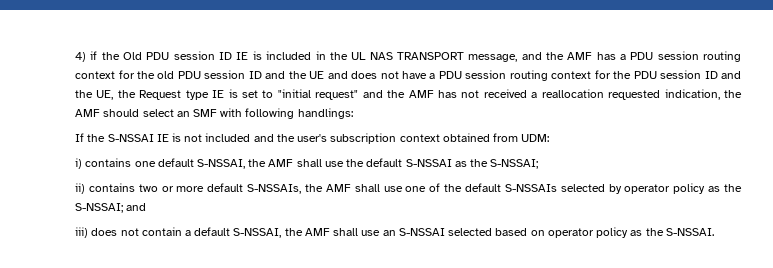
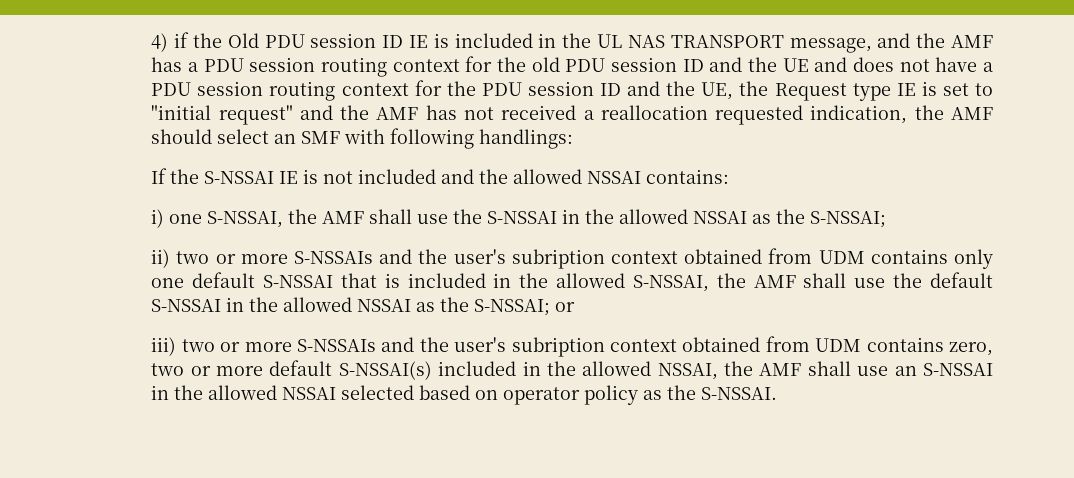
[297,133,550,144] [75,158,194,169] user's subscription context obtained from UDM: // i) contains one default -> [513,169,730,184] [151,209,887,228] [151,248,993,269] [151,272,626,288] allowed NSSAI contains: // i) one S-NSSAI, the AMF shall use the S-NSSAI in the allowed NSSAI as the S-NSSAI; // ii) two or more S-NSSAIs and the user's subription context obtained from UDM contains only one default S-NSSAI that is included in the allowed
[454,159,539,169] [75,183,743,194] [75,203,147,213] [75,227,282,238] as the S-NSSAI; // ii) contains two or more default S-NSSAIs, the AMF shall use one of the default S-NSSAIs selected by operator policy as the S-NSSAI; and // iii) does not contain a default S-NSSAI, -> [226,297,576,316] [151,336,994,357] [151,360,718,380] in the allowed NSSAI as the S-NSSAI; or // iii) two or more S-NSSAIs and the user's subription context obtained from UDM contains zero, two or more default S-NSSAI(s) included in the allowed NSSAI,
(445, 232) none -> [151,385,337,400] in the allowed NSSAI

